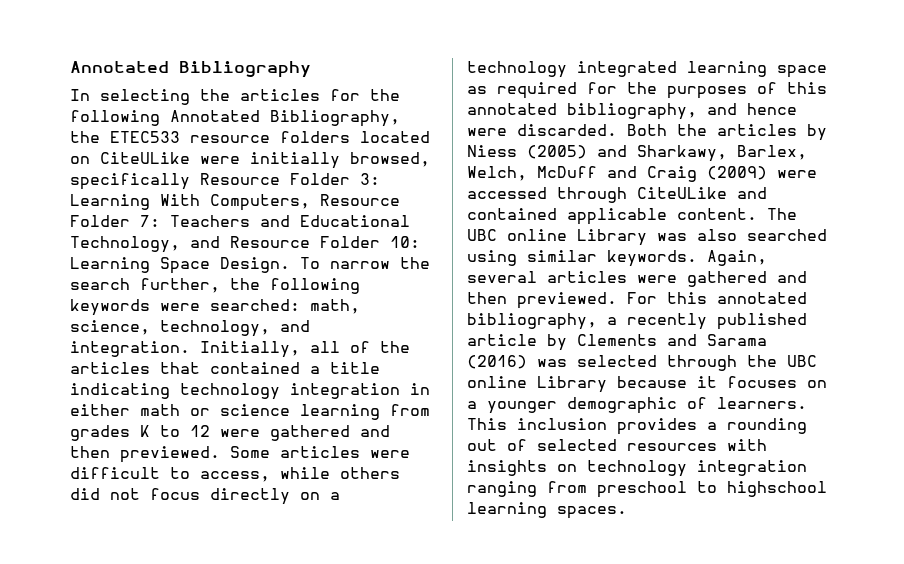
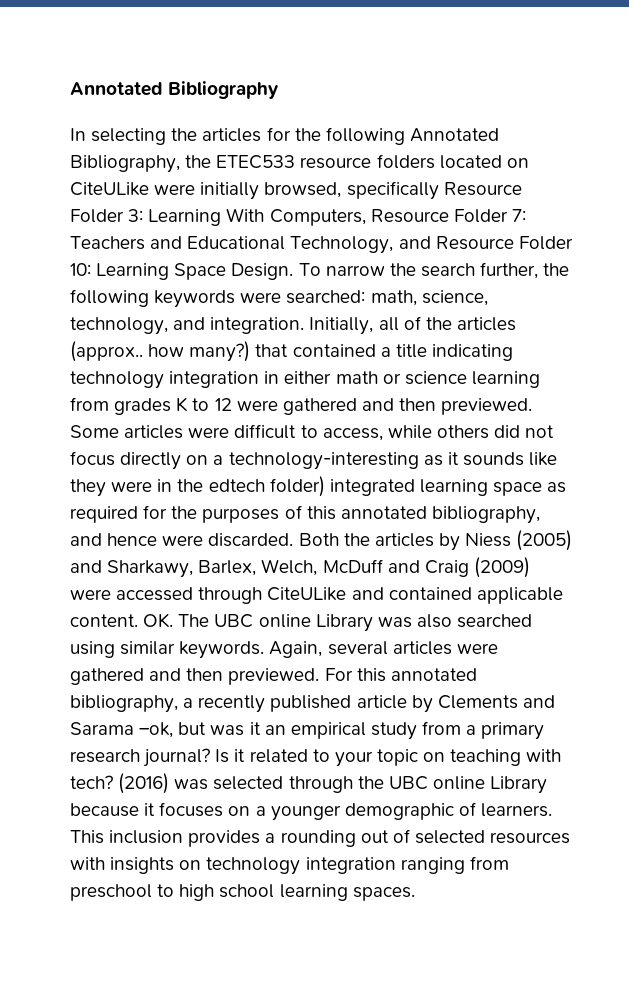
(150, 368) none -> [70,341,251,362] (approx.. how many?)
[467,61,567,78] technology -> [228,452,558,470] [70,476,325,497] technology-interesting as it sounds like they were in the edtech folder)
(757, 214) none -> [143,613,174,628] OK.
(767, 340) none -> [139,721,545,740] [70,748,562,767] [70,775,113,789] –ok, but was it an empirical study from a primary research journal? Is it related to your topic on teaching with tech?
[727,481,827,497] highschool -> [179,884,275,901] high school

